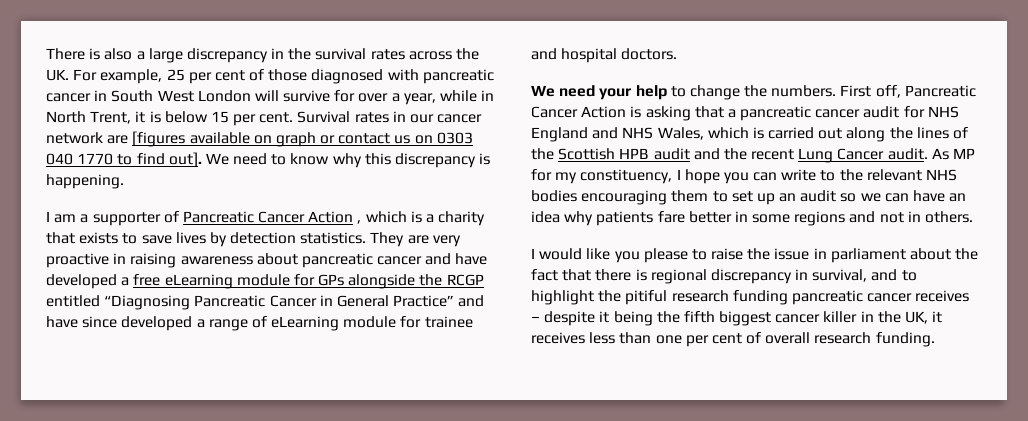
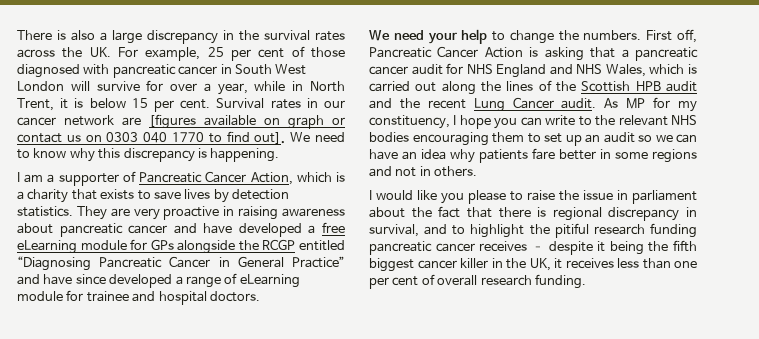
[308,211,362,224] Action , -> [250,172,293,185] Action,

